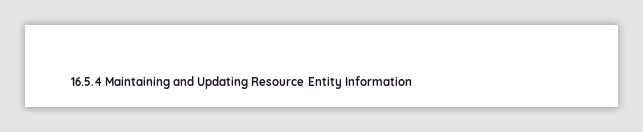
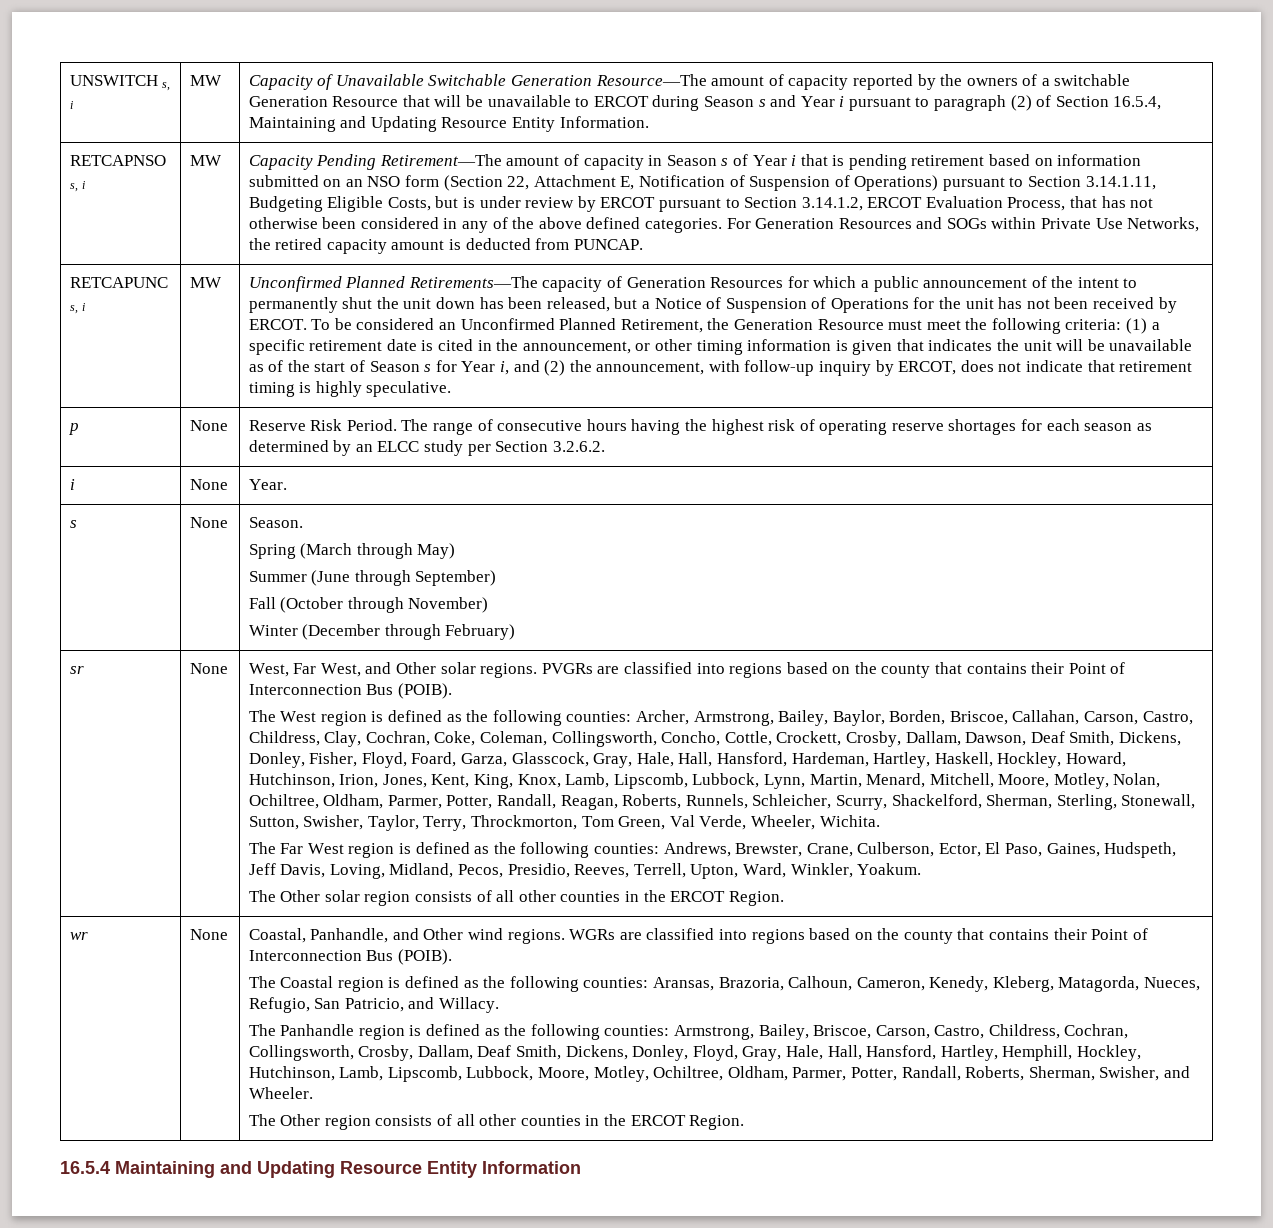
(71, 81) none -> [69,75,171,91] [69,101,73,109] [189,75,222,86] [248,74,1131,90] [248,95,1162,111] [248,116,649,132] [69,155,166,166] [69,181,86,192] [189,155,222,166] [248,154,1142,170] [248,175,1156,191] [248,196,1154,212] [248,217,1200,233] [248,238,643,254] [69,277,168,288] [69,303,86,314] [189,277,222,288] [248,276,1138,292] [248,297,1177,313] [248,318,1160,334] [248,339,1193,355] [248,360,1193,376] [248,381,452,397] [68,423,79,435] [189,420,228,431] [248,419,1152,435] [248,440,605,456] [69,479,75,490] [189,479,228,490] [248,479,287,490] [69,520,77,528] [189,517,228,528] [248,517,303,528] [248,543,456,559] [248,570,497,586] [248,597,489,613] [248,624,516,640] [69,666,84,674] [189,663,228,674] [248,662,1126,678] [248,683,452,699] [248,710,1193,726] [248,731,1181,747] [248,752,1126,768] [248,773,1161,789] [248,794,1196,810] [248,815,880,831] [248,842,1177,858] [248,863,922,879] [248,890,784,906] [69,932,88,940] [189,929,228,940] [248,928,1148,944] [248,949,452,965] [248,976,1201,992] [248,997,499,1013] [248,1024,1129,1040] [248,1045,1141,1061] [248,1066,1190,1082] [248,1087,313,1099] [248,1114,745,1130] UNSWITCH s, i | MW | Capacity of Unavailable Switchable Generation Resource—The amount of capacity reported by the owners of a switchable Generation Resource that will be unavailable to ERCOT during Season s and Year i pursuant to paragraph (2) of Section 16.5.4, Maintaining and Updating Resource Entity Information. // RETCAPNSO s, i | MW | Capacity Pending Retirement—The amount of capacity in Season s of Year i that is pending retirement based on information submitted on an NSO form (Section 22, Attachment E, Notification of Suspension of Operations) pursuant to Section 3.14.1.11, Budgeting Eligible Costs, but is under review by ERCOT pursuant to Section 3.14.1.2, ERCOT Evaluation Process, that has not otherwise been considered in any of the above defined categories. For Generation Resources and SOGs within Private Use Networks, the retired capacity amount is deducted from PUNCAP. // RETCAPUNC s, i | MW | Unconfirmed Planned Retirements—The capacity of Generation Resources for which a public announcement of the intent to permanently shut the unit down has been released, but a Notice of Suspension of Operations for the unit has not been received by ERCOT. To be considered an Unconfirmed Planned Retirement, the Generation Resource must meet the following criteria: (1) a specific retirement date is cited in the announcement, or other timing information is given that indicates the unit will be unavailable as of the start of Season s for Year i, and (2) the announcement, with follow-up inquiry by ERCOT, does not indicate that retirement timing is highly speculative. // p | None | Reserve Risk Period. The range of consecutive hours having the highest risk of operating reserve shortages for each season as determined by an ELCC study per Section 3.2.6.2. // i | None | Year. // s | None | Season. // Spring (March through May) // Summer (June through September) // Fall (October through November) // Winter (December through February) // sr | None | West, Far West, and Other solar regions. PVGRs are classified into regions based on the county that contains their Point of Interconnection Bus (POIB). // The West region is defined as the following counties: Archer, Armstrong, Bailey, Baylor, Borden, Briscoe, Callahan, Carson, Castro, Childress, Clay, Cochran, Coke, Coleman, Collingsworth, Concho, Cottle, Crockett, Crosby, Dallam, Dawson, Deaf Smith, Dickens, Donley, Fisher, Floyd, Foard, Garza, Glasscock, Gray, Hale, Hall, Hansford, Hardeman, Hartley, Haskell, Hockley, Howard, Hutchinson, Irion, Jones, Kent, King, Knox, Lamb, Lipscomb, Lubbock, Lynn, Martin, Menard, Mitchell, Moore, Motley, Nolan, Ochiltree, Oldham, Parmer, Potter, Randall, Reagan, Roberts, Runnels, Schleicher, Scurry, Shackelford, Sherman, Sterling, Stonewall, Sutton, Swisher, Taylor, Terry, Throckmorton, Tom Green, Val Verde, Wheeler, Wichita. // The Far West region is defined as the following counties: Andrews, Brewster, Crane, Culberson, Ector, El Paso, Gaines, Hudspeth, Jeff Davis, Loving, Midland, Pecos, Presidio, Reeves, Terrell, Upton, Ward, Winkler, Yoakum. // The Other solar region consists of all other counties in the ERCOT Region. // wr | None | Coastal, Panhandle, and Other wind regions. WGRs are classified into regions based on the county that contains their Point of Interconnection Bus (POIB). // The Coastal region is defined as the following counties: Aransas, Brazoria, Calhoun, Cameron, Kenedy, Kleberg, Matagorda, Nueces, Refugio, San Patricio, and Willacy. // The Panhandle region is defined as the following counties: Armstrong, Bailey, Briscoe, Carson, Castro, Childress, Cochran, Collingsworth, Crosby, Dallam, Deaf Smith, Dickens, Donley, Floyd, Gray, Hale, Hall, Hansford, Hartley, Hemphill, Hockley, Hutchinson, Lamb, Lipscomb, Lubbock, Moore, Motley, Ochiltree, Oldham, Parmer, Potter, Randall, Roberts, Sherman, Swisher, and Wheeler. // The Other region consists of all other counties in the ERCOT Region. //

